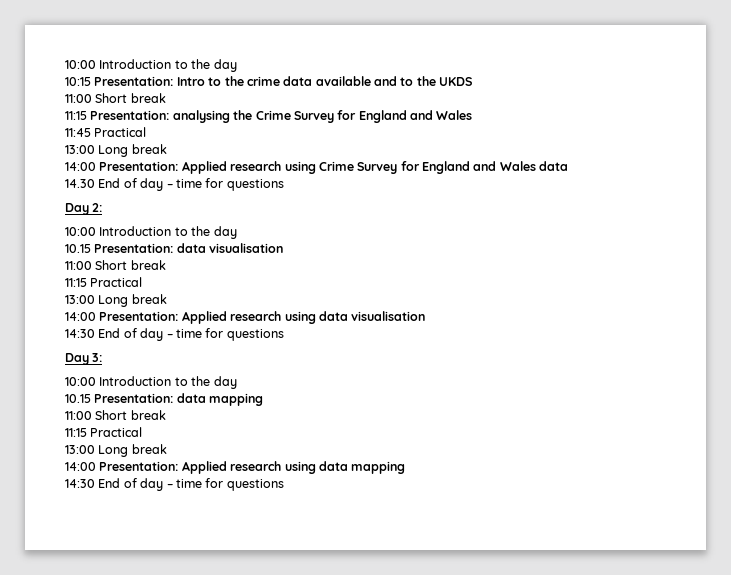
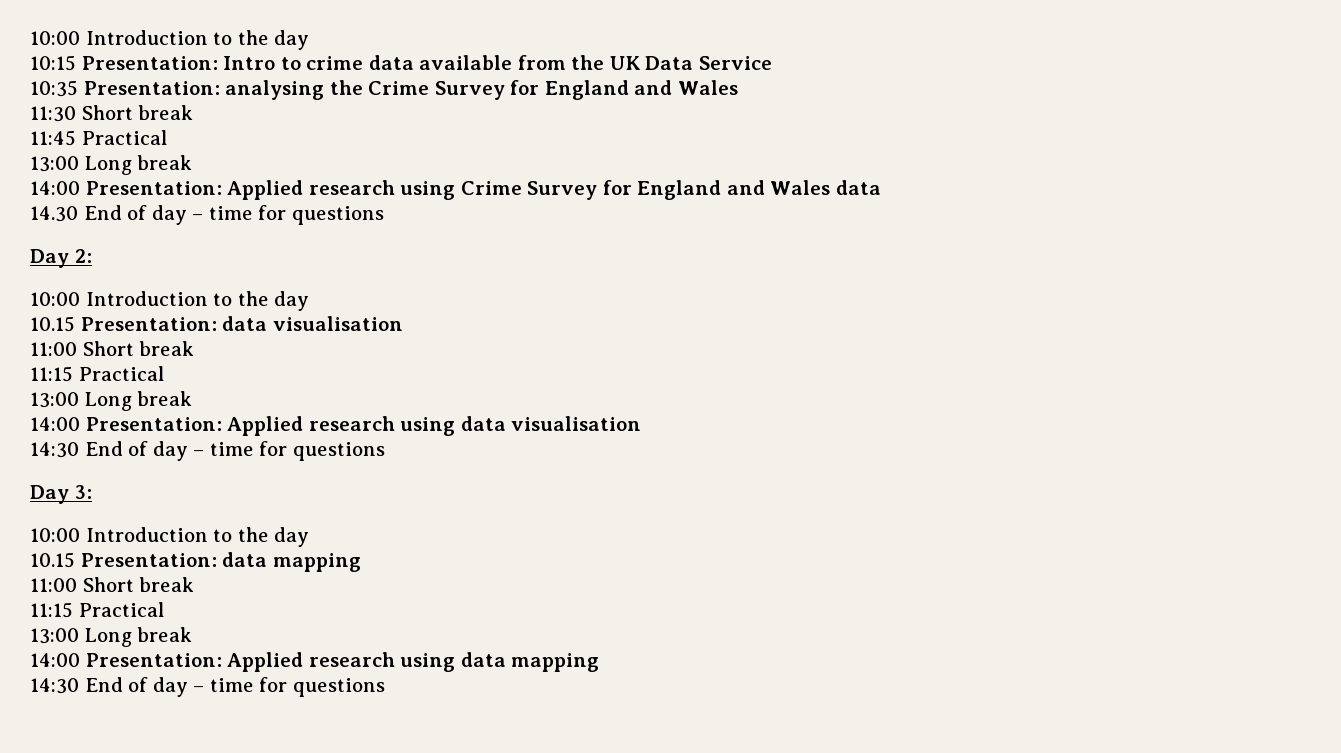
[224,76,244,86] the -> (301, 63) none
[374,76,473,86] [65,93,166,103] [65,111,87,120] and to the UKDS // 11:00 Short break // 11:15 -> [517,55,772,70] [30,80,78,97] from the UK Data Service // 10:35
(473, 115) none -> [30,105,194,122] // 11:30 Short break

